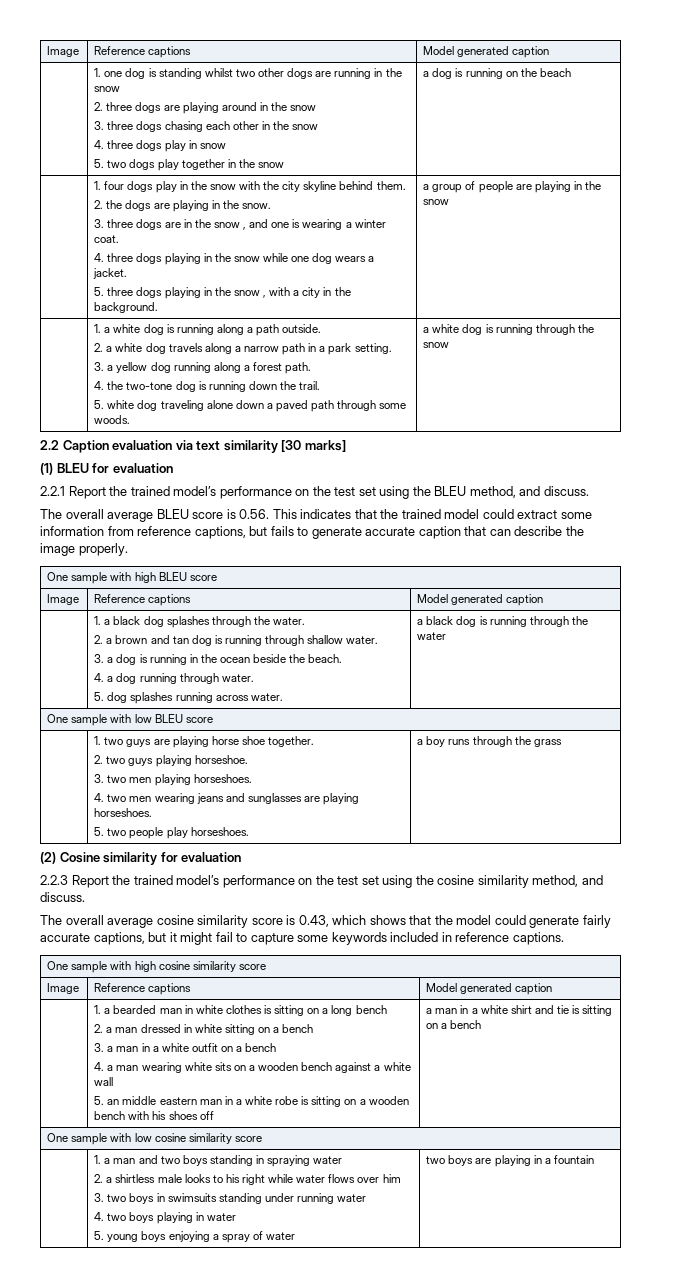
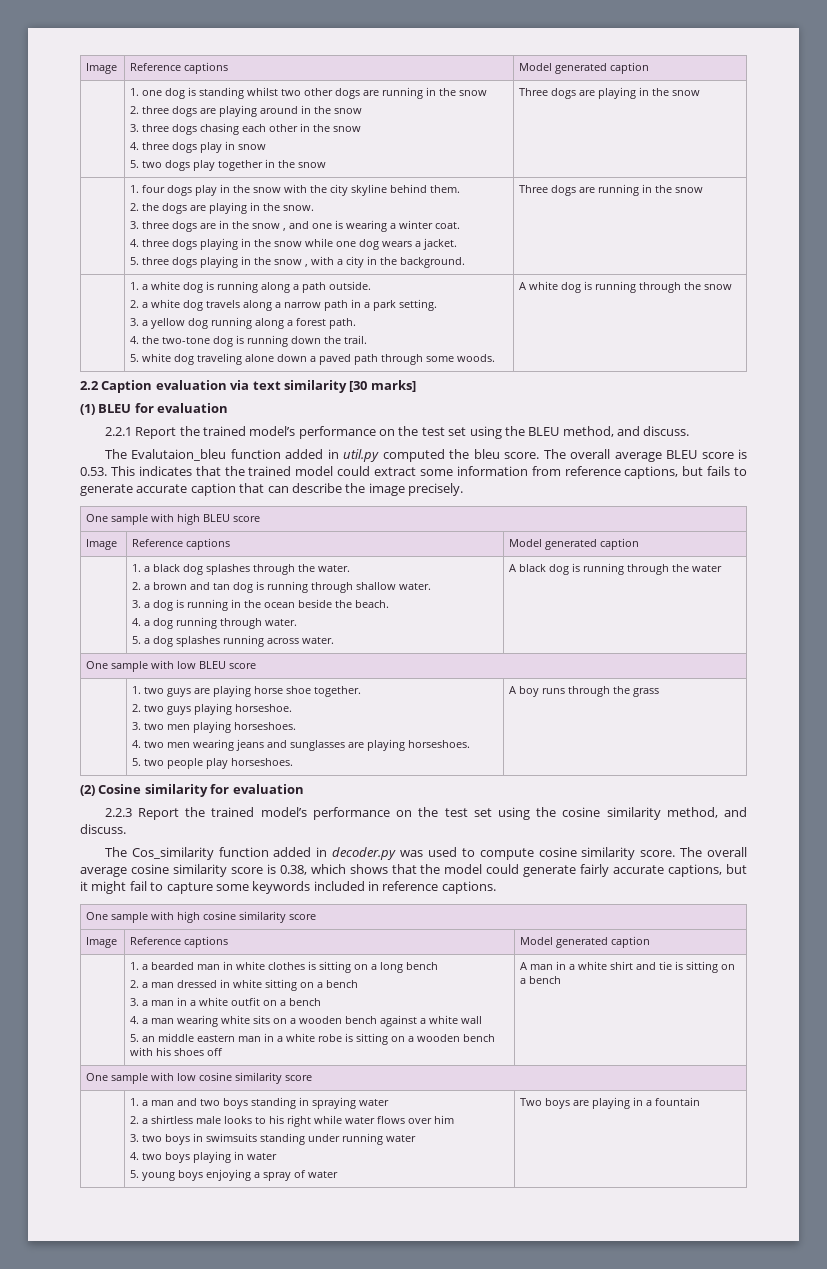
[423,68,571,79] a dog is running on the beach -> [519,87,701,99] Three dogs are playing in the snow
[423,181,571,193] a group of people are playing -> [519,184,640,196] Three dogs are running
[423,327,430,333] a -> [519,282,527,290] A
(62, 514) none -> [131,449,566,462] Evalutaion_bleu function added in util.py computed the bleu score. The
[239,509,270,519] 0.56. -> [80,467,107,476] 0.53.
[78,543,128,556] properly. -> [408,483,463,496] precisely.
(105, 696) none -> [144,638,151,644] a
[417,619,424,625] a -> [509,564,517,572] A
[417,739,424,745] a -> [509,686,517,694] A
(62, 920) none -> [131,847,703,860] Cos_similarity function added in decoder.py was used to compute cosine similarity score. The
[298,915,329,927] 0.43, -> [279,865,307,875] 0.38,
[426,1008,433,1014] a -> [520,962,528,970] A
[426,1156,446,1164] two -> [520,1098,543,1106] Two

